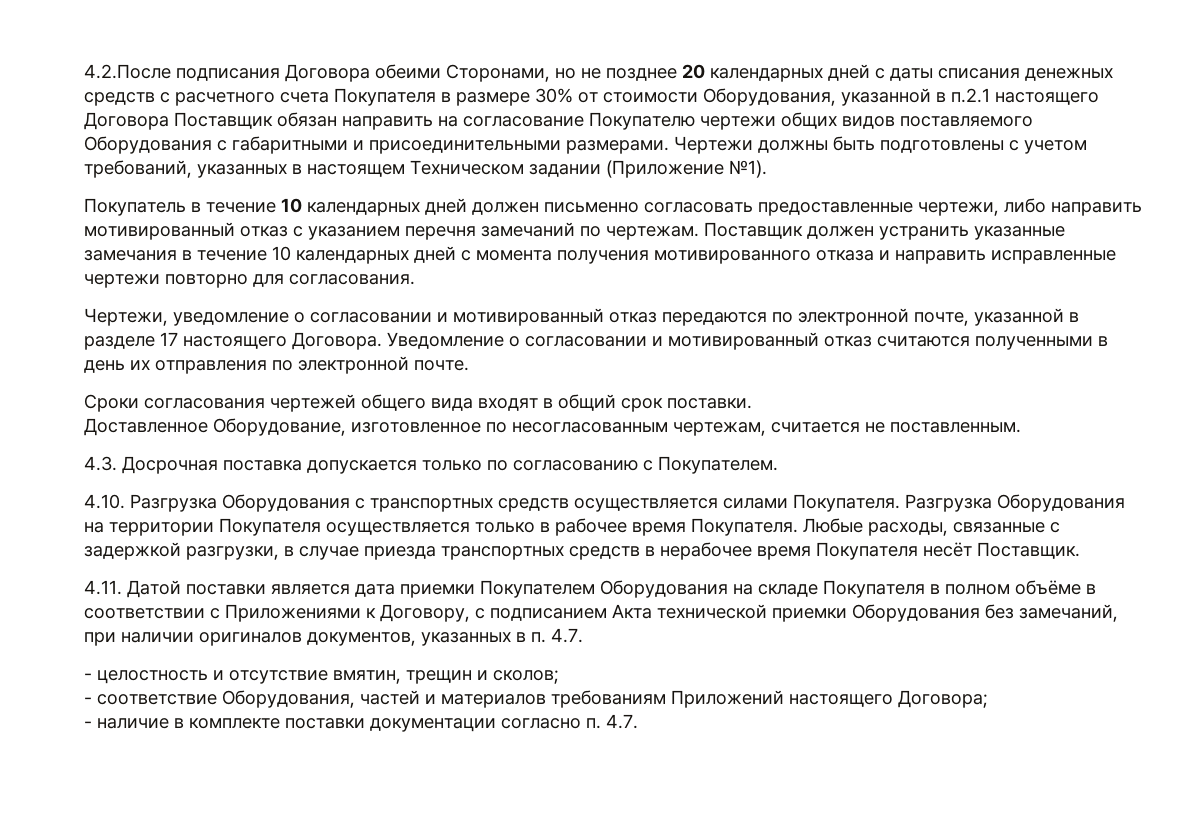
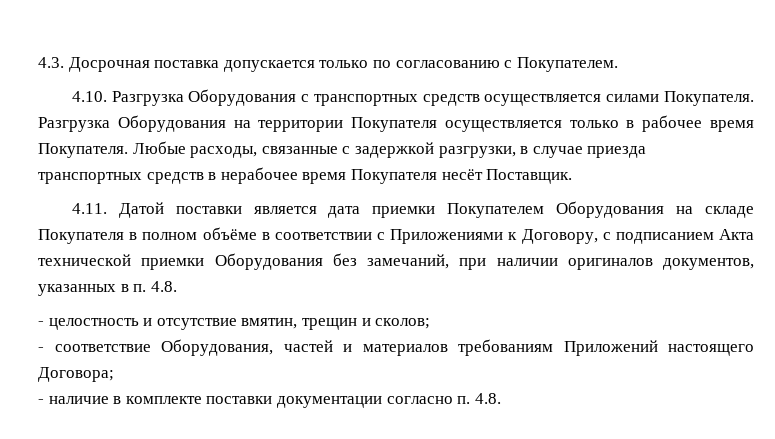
[84,64,1113,82] [84,88,1099,106] [84,112,1033,130] [84,136,1087,154] [84,160,767,178] [84,198,1142,216] [84,222,1065,240] [84,246,1116,264] [84,274,415,288] [84,308,1079,326] [84,332,1108,350] [84,356,469,374] [84,394,752,412] [84,418,1021,436] 4.2.После подписания Договора обеими Сторонами, но не позднее 20 календарных дней с даты списания денежных средств с расчетного счета Покупателя в размере 30% от стоимости Оборудования, указанной в п.2.1 настоящего Договора Поставщик обязан направить на согласование Покупателю чертежи общих видов поставляемого Оборудования с габаритными и присоединительными размерами. Чертежи должны быть подготовлены с учетом требований, указанных в настоящем Техническом задании (Приложение №1). // Покупатель в течение 10 календарных дней должен письменно согласовать предоставленные чертежи, либо направить мотивированный отказ с указанием перечня замечаний по чертежам. Поставщик должен устранить указанные замечания в течение 10 календарных дней с момента получения мотивированного отказа и направить исправленные чертежи повторно для согласования. // Чертежи, уведомление о согласовании и мотивированный отказ передаются по электронной почте, указанной в разделе 17 настоящего Договора. Уведомление о согласовании и мотивированный отказ считаются полученными в день их отправления по электронной почте. // Сроки согласования чертежей общего вида входят в общий срок поставки. // Доставленное Оборудование, изготовленное по несогласованным чертежам, считается не поставленным. // -> (38, 62) none
[551,628,583,643] 4.7. -> [150,281,177,292] 4.8.
[606,714,638,729] 4.7. -> [474,393,501,404] 4.8.

